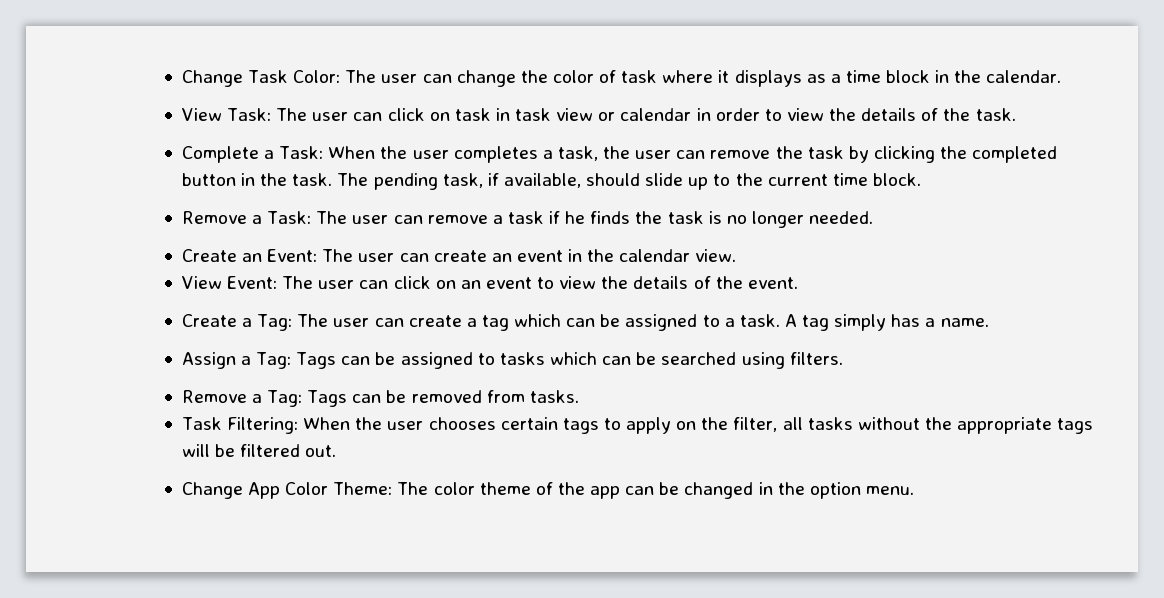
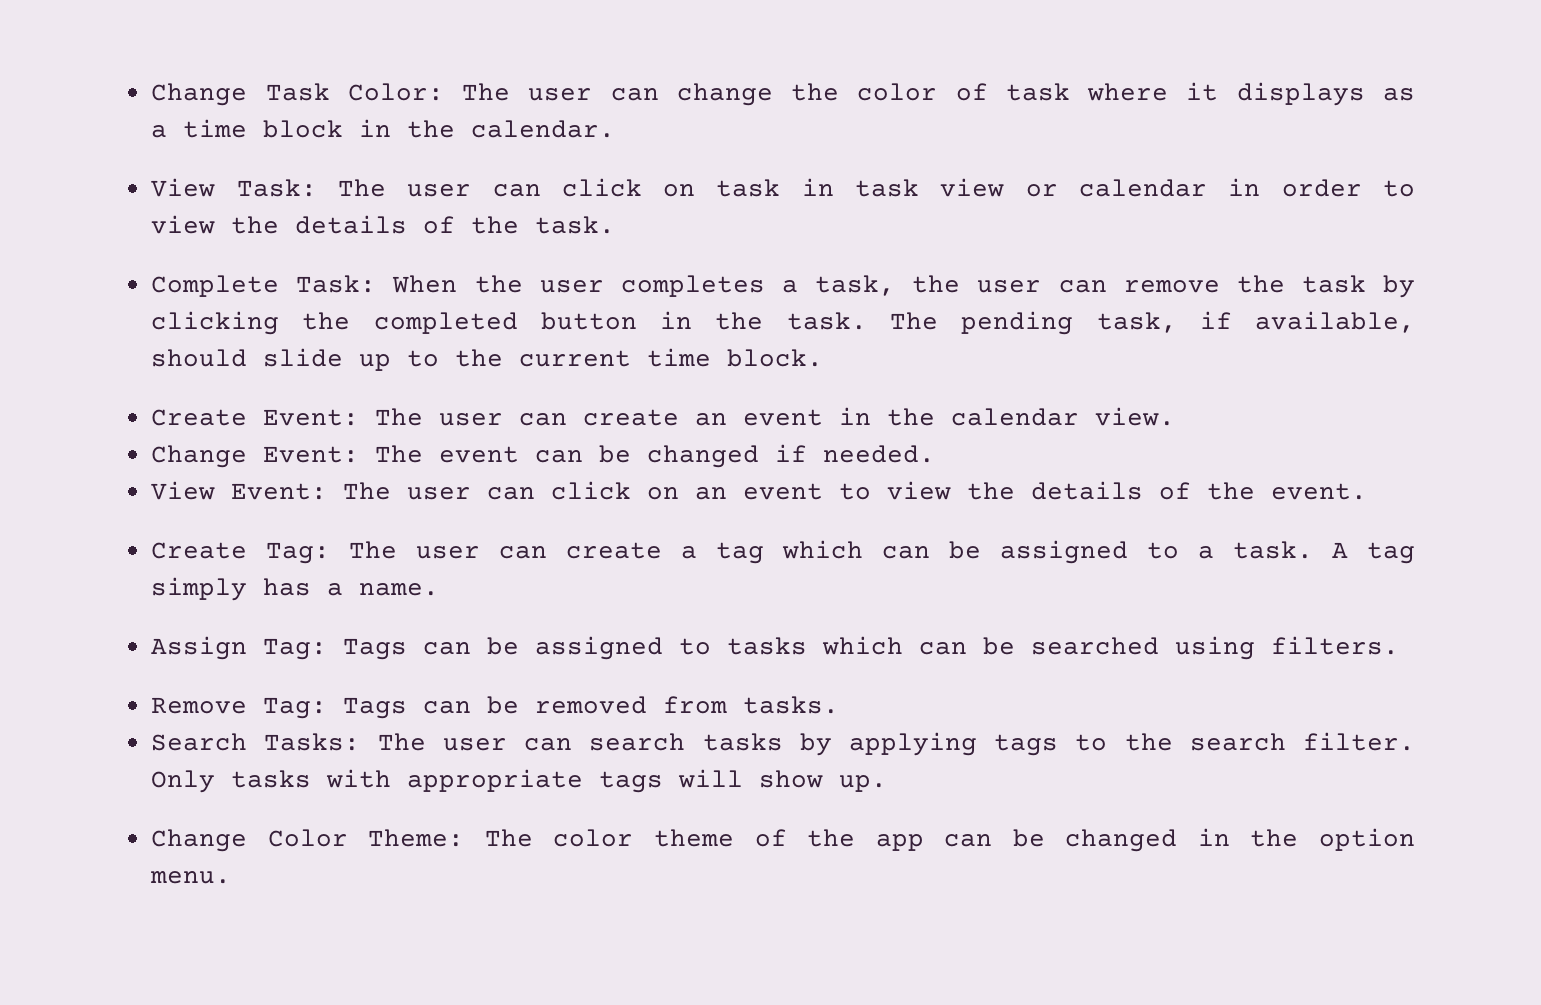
[263,150,274,159] a -> (280, 286) none
[181,211,874,228] [181,249,262,262] // Remove a Task: The user can remove a task if he finds the task is no longer needed. // Create an -> [151,409,248,426] // Create
(737, 255) none -> [151,444,936,468] // Change Event: The event can be changed if needed.
[241,318,252,327] a -> (248, 550) none
[240,356,251,365] a -> (248, 648) none
[251,394,262,403] a -> (248, 705) none
[181,417,1094,434] [181,444,337,457] [181,482,280,499] Task Filtering: When the user chooses certain tags to apply on the filter, all tasks without the appropriate tags will be filtered out. // Change App -> [151,732,1416,756] [151,769,888,793] [151,829,248,852] Search Tasks: The user can search tasks by applying tags to the search filter. Only tasks with appropriate tags will show up. // Change

